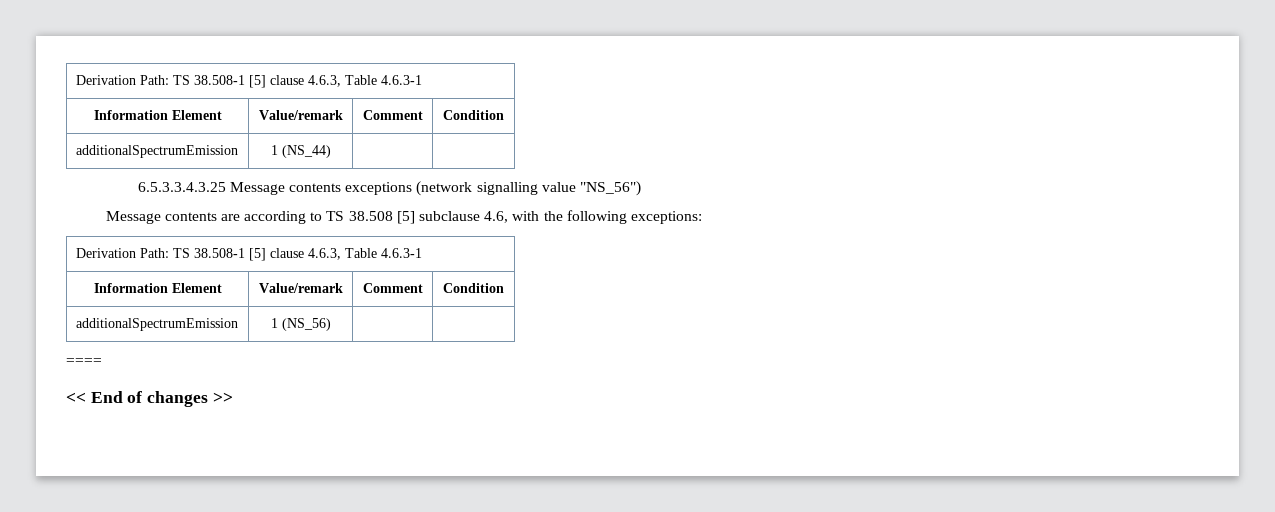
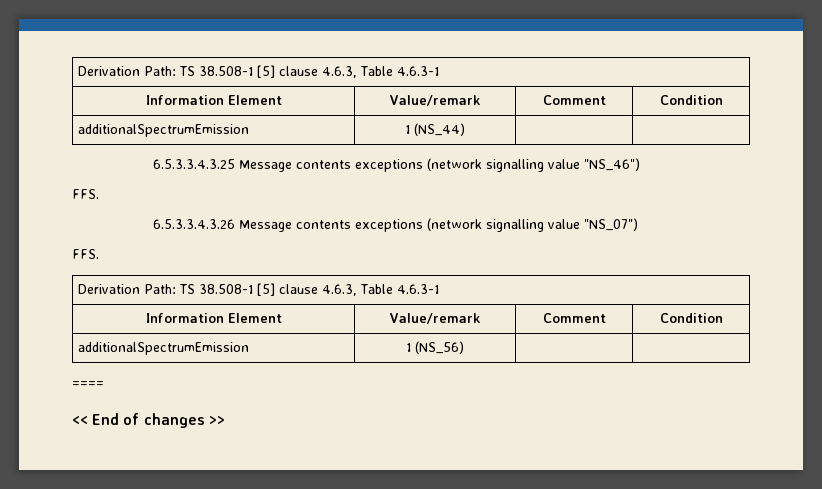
[580,181,642,196] [105,210,702,224] "NS_56") // Message contents are according to TS 38.508 [5] subclause 4.6, with the following exceptions: -> [584,158,641,171] [72,189,99,199] [153,218,639,232] [72,249,99,259] "NS_46") // FFS. // 6.5.3.3.4.3.26 Message contents exceptions (network signalling value "NS_07") // FFS.

